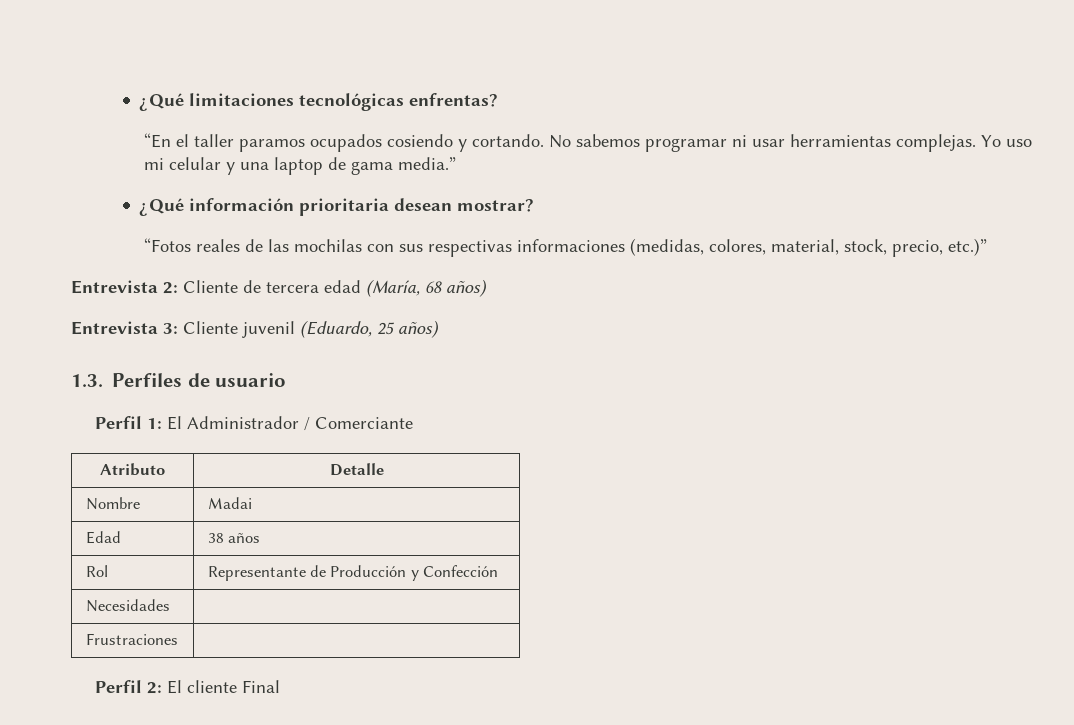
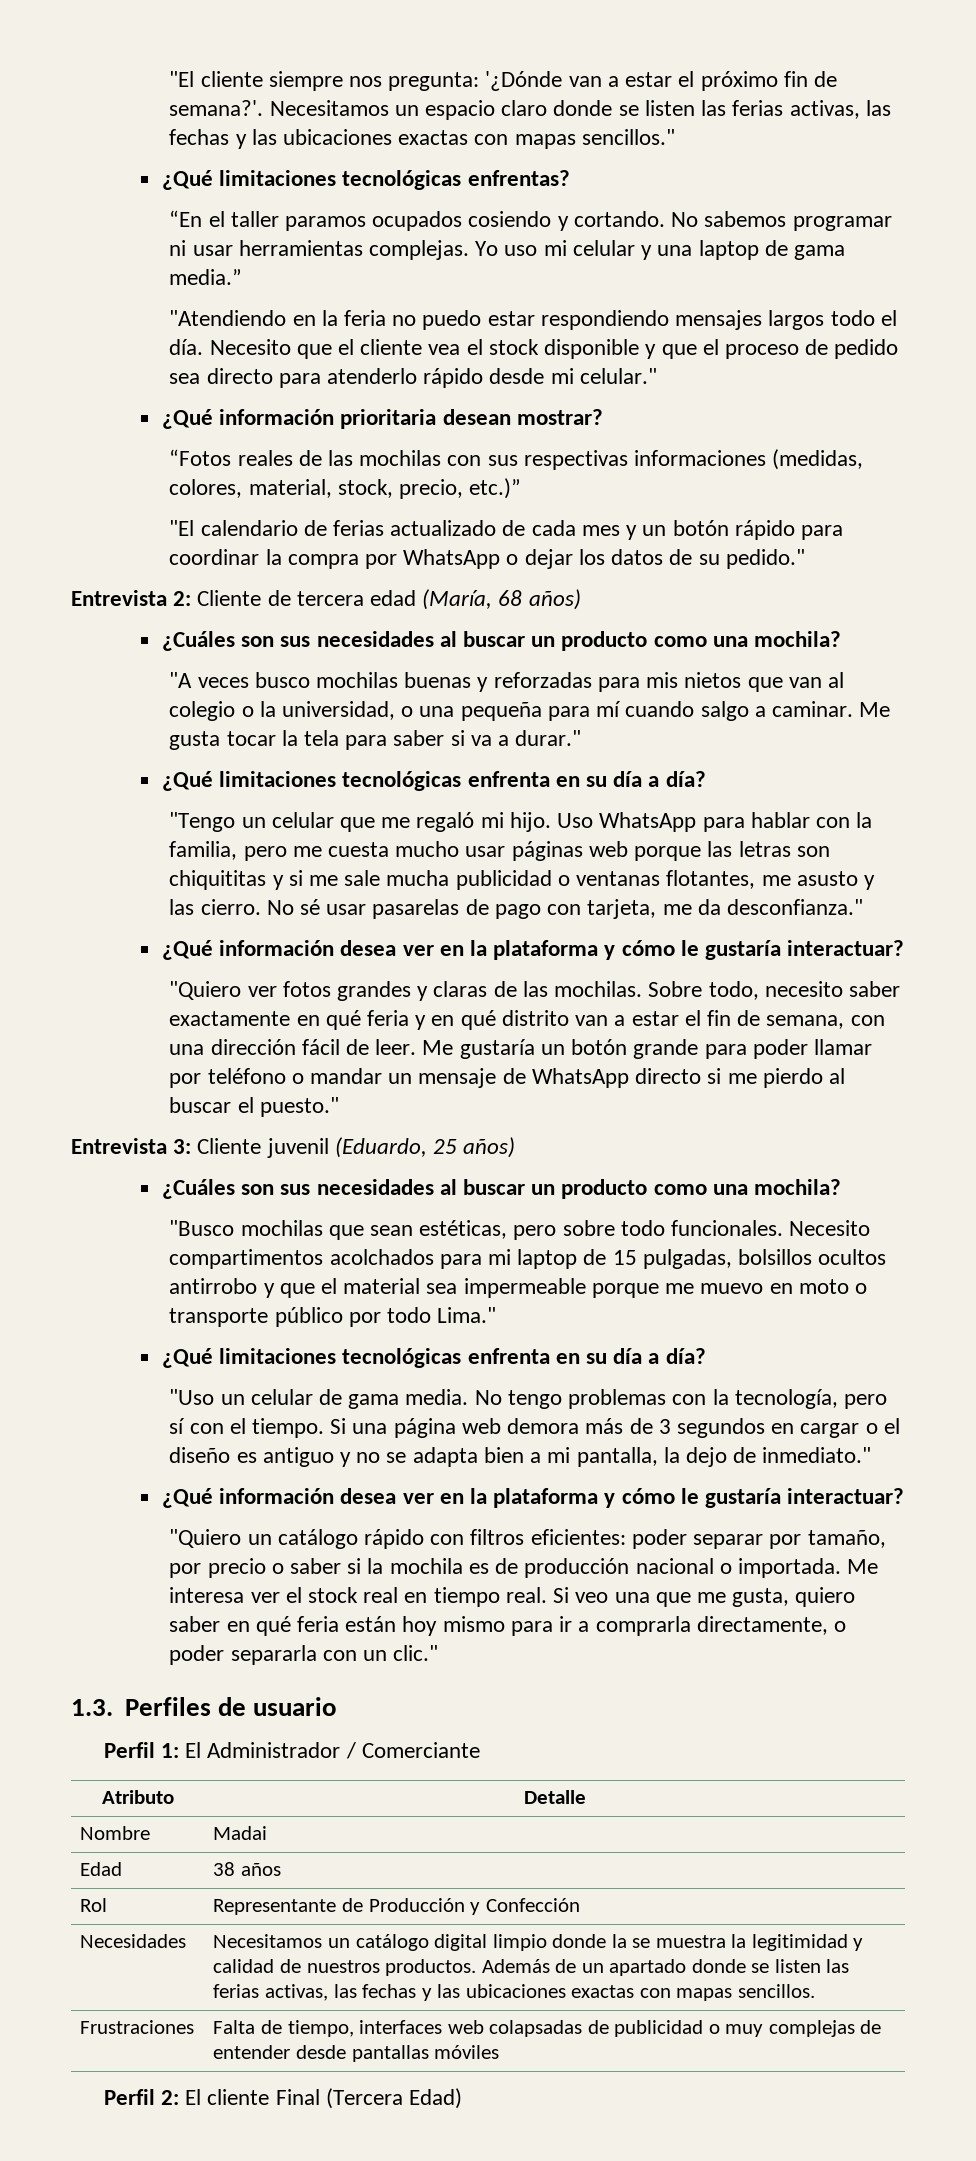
(138, 102) none -> [169,71,837,91] [169,100,891,120] [169,129,675,149] "El cliente siempre nos pregunta: '¿Dónde van a estar el próximo fin de semana?'. Necesitamos un espacio claro donde se listen las ferias activas, las fechas y las ubicaciones exactas con mapas sencillos." //
(456, 163) none -> [169,310,897,330] [169,339,899,359] [169,368,657,388] // "Atendiendo en la feria no puedo estar respondiendo mensajes largos todo el día. Necesito que el cliente vea el stock disponible y que el proceso de pedido sea directo para atenderlo rápido desde mi celular."
(987, 247) none -> [169,520,843,540] [169,549,805,569] // "El calendario de ferias actualizado de cada mes y un botón rápido para coordinar la compra por WhatsApp o dejar los datos de su pedido."
(487, 288) none -> [161,631,842,651] [169,672,844,692] [169,701,891,721] [169,730,582,750] [161,771,706,791] [169,812,873,832] [169,841,830,861] [169,870,875,890] [169,899,863,919] [161,940,905,960] [169,981,900,1001] [169,1010,885,1030] [169,1039,872,1059] [169,1068,845,1088] [169,1097,339,1117] // ¿Cuáles son sus necesidades al buscar un producto como una mochila? // "A veces busco mochilas buenas y reforzadas para mis nietos que van al colegio o la universidad, o una pequeña para mí cuando salgo a caminar. Me gusta tocar la tela para saber si va a durar." // ¿Qué limitaciones tecnológicas enfrenta en su día a día? // "Tengo un celular que me regaló mi hijo. Uso WhatsApp para hablar con la familia, pero me cuesta mucho usar páginas web porque las letras son chiquititas y si me sale mucha publicidad o ventanas flotantes, me asusto y las cierro. No sé usar pasarelas de pago con tarjeta, me da desconfianza." // ¿Qué información desea ver en la plataforma y cómo le gustaría interactuar? // "Quiero ver fotos grandes y claras de las mochilas. Sobre todo, necesito saber exactamente en qué feria y en qué distrito van a estar el fin de semana, con una dirección fácil de leer. Me gustaría un botón grande para poder llamar por teléfono o mandar un mensaje de WhatsApp directo si me pierdo al buscar el puesto."
(439, 329) none -> [161,1179,842,1199] [169,1220,871,1240] [169,1249,887,1269] [169,1278,867,1298] [169,1307,497,1327] [161,1348,706,1368] [169,1389,887,1409] [169,1418,900,1438] [169,1447,872,1467] [161,1488,905,1508] [169,1529,886,1549] [169,1558,879,1578] [169,1587,856,1607] [169,1616,846,1636] [169,1645,439,1665] // ¿Cuáles son sus necesidades al buscar un producto como una mochila? // "Busco mochilas que sean estéticas, pero sobre todo funcionales. Necesito compartimentos acolchados para mi laptop de 15 pulgadas, bolsillos ocultos antirrobo y que el material sea impermeable porque me muevo en moto o transporte público por todo Lima." // ¿Qué limitaciones tecnológicas enfrenta en su día a día? // "Uso un celular de gama media. No tengo problemas con la tecnología, pero sí con el tiempo. Si una página web demora más de 3 segundos en cargar o el diseño es antiguo y no se adapta bien a mi pantalla, la dejo de inmediato." // ¿Qué información desea ver en la plataforma y cómo le gustaría interactuar? // "Quiero un catálogo rápido con filtros eficientes: poder separar por tamaño, por precio o saber si la mochila es de producción nacional o importada. Me interesa ver el stock real en tiempo real. Si veo una que me gusta, quiero saber en qué feria están hoy mismo para ir a comprarla directamente, o poder separarla con un clic."
[85,633,178,645] // Frustraciones | -> [213,1934,864,1951] [213,1959,850,1976] [213,1984,815,2001] [80,2020,195,2034] [213,2020,882,2037] [213,2045,500,2062] Necesitamos un catálogo digital limpio donde la se muestra la legitimidad y calidad de nuestros productos. Además de un apartado donde se listen las ferias activas, las fechas y las ubicaciones exactas con mapas sencillos. // Frustraciones | Falta de tiempo, interfaces web colapsadas de publicidad o muy complejas de entender desde pantallas móviles
(281, 686) none -> [325,2088,463,2109] (Tercera Edad)

